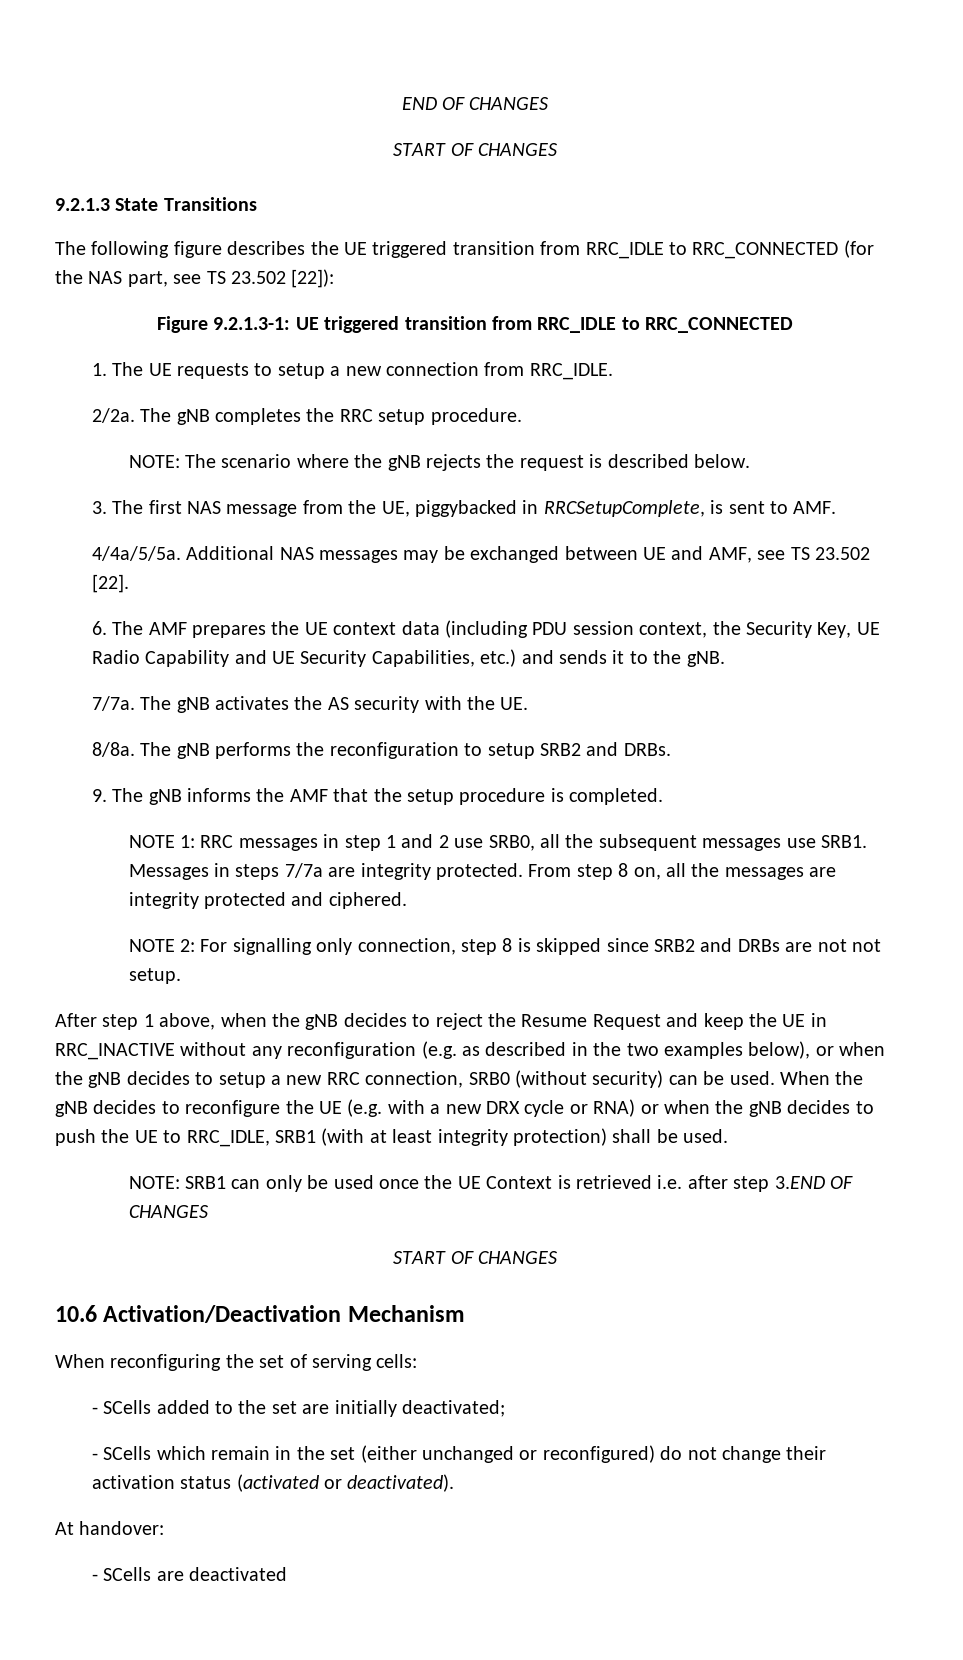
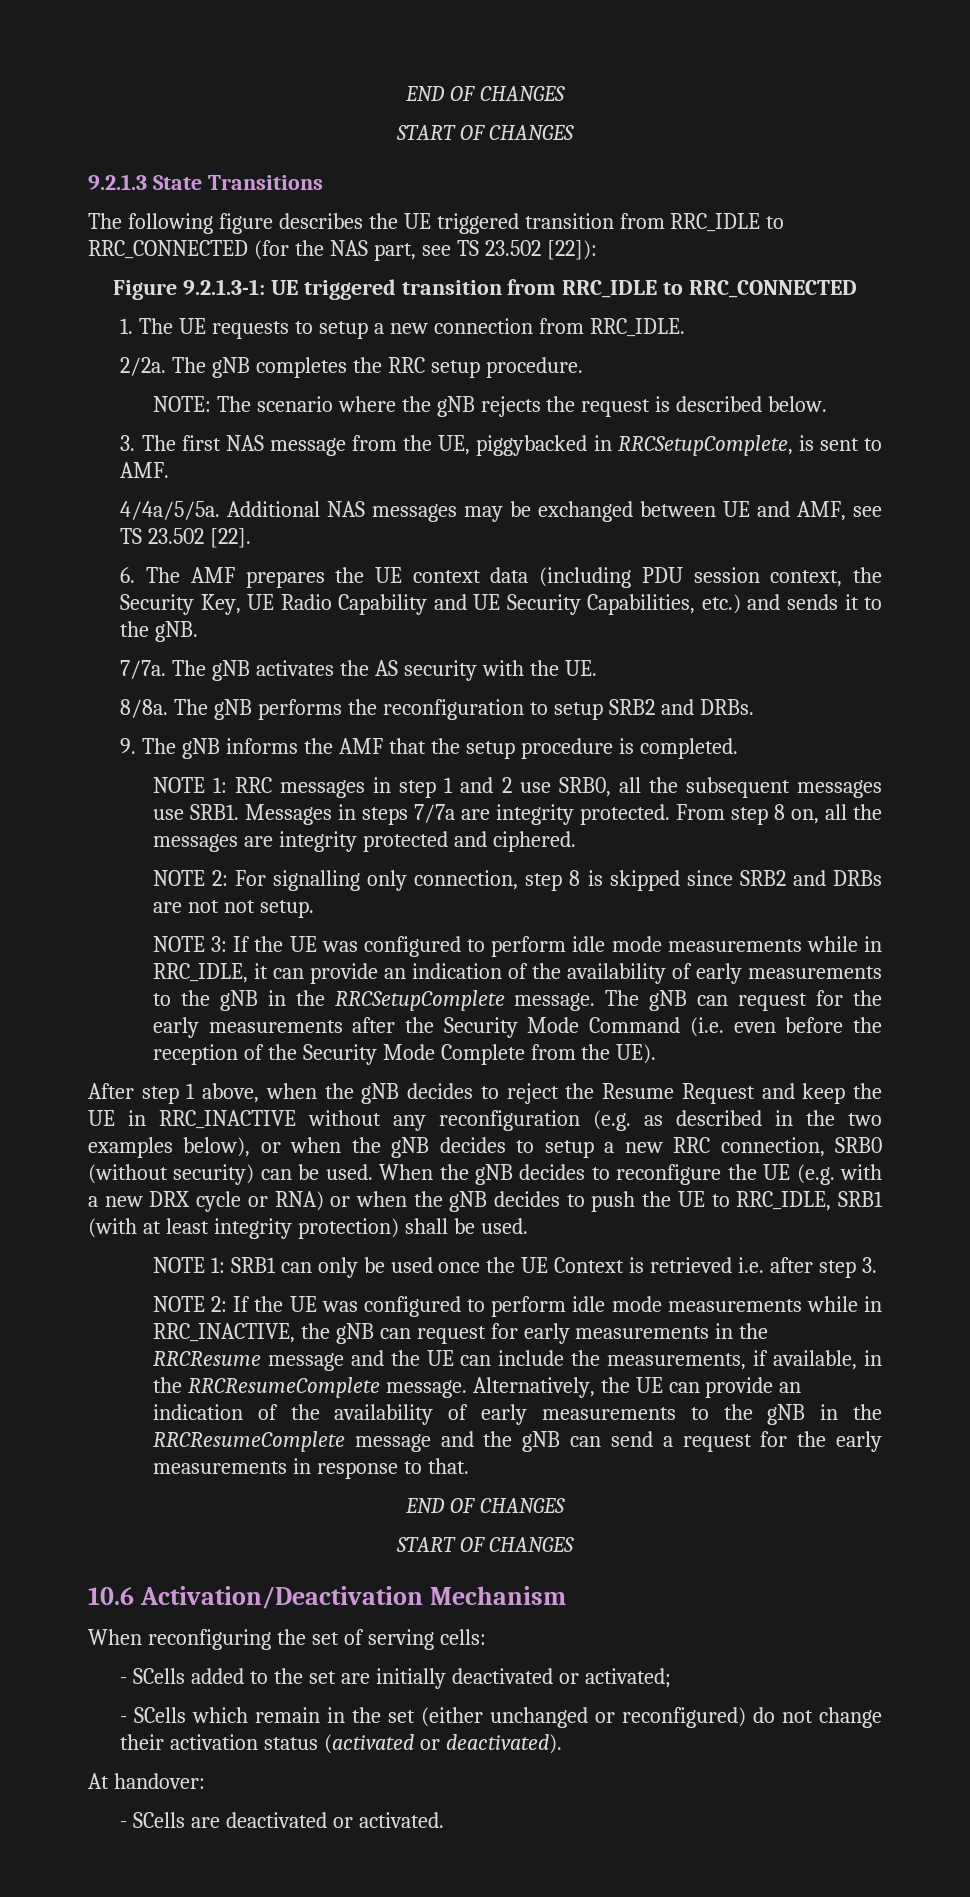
(181, 976) none -> [152,936,882,957] [152,963,883,984] [152,990,883,1011] [152,1017,882,1038] [152,1044,657,1065] // NOTE 3: If the UE was configured to perform idle mode measurements while in RRC_IDLE, it can provide an indication of the availability of early measurements to the gNB in the RRCSetupComplete message. The gNB can request for the early measurements after the Security Mode Command (i.e. even before the reception of the Security Mode Complete from the UE).
[128,1176,180,1189] NOTE: -> [152,1257,225,1273] NOTE 1:
[774,1176,825,1189] 3.END -> [861,1257,877,1273] [152,1296,882,1317] [152,1323,769,1344] [152,1350,882,1371] [152,1377,802,1398] [152,1404,882,1425] [152,1431,882,1452] [152,1458,469,1479] [405,1498,446,1513] 3. // NOTE 2: If the UE was configured to perform idle mode measurements while in RRC_INACTIVE, the gNB can request for early measurements in the RRCResume message and the UE can include the measurements, if available, in the RRCResumeComplete message. Alternatively, the UE can provide an indication of the availability of early measurements to the gNB in the RRCResumeComplete message and the gNB can send a request for the early measurements in response to that. // END
[401,1400,505,1417] deactivated; -> [451,1668,671,1688] deactivated or activated;
(287, 1574) none -> [333,1812,445,1828] or activated.

